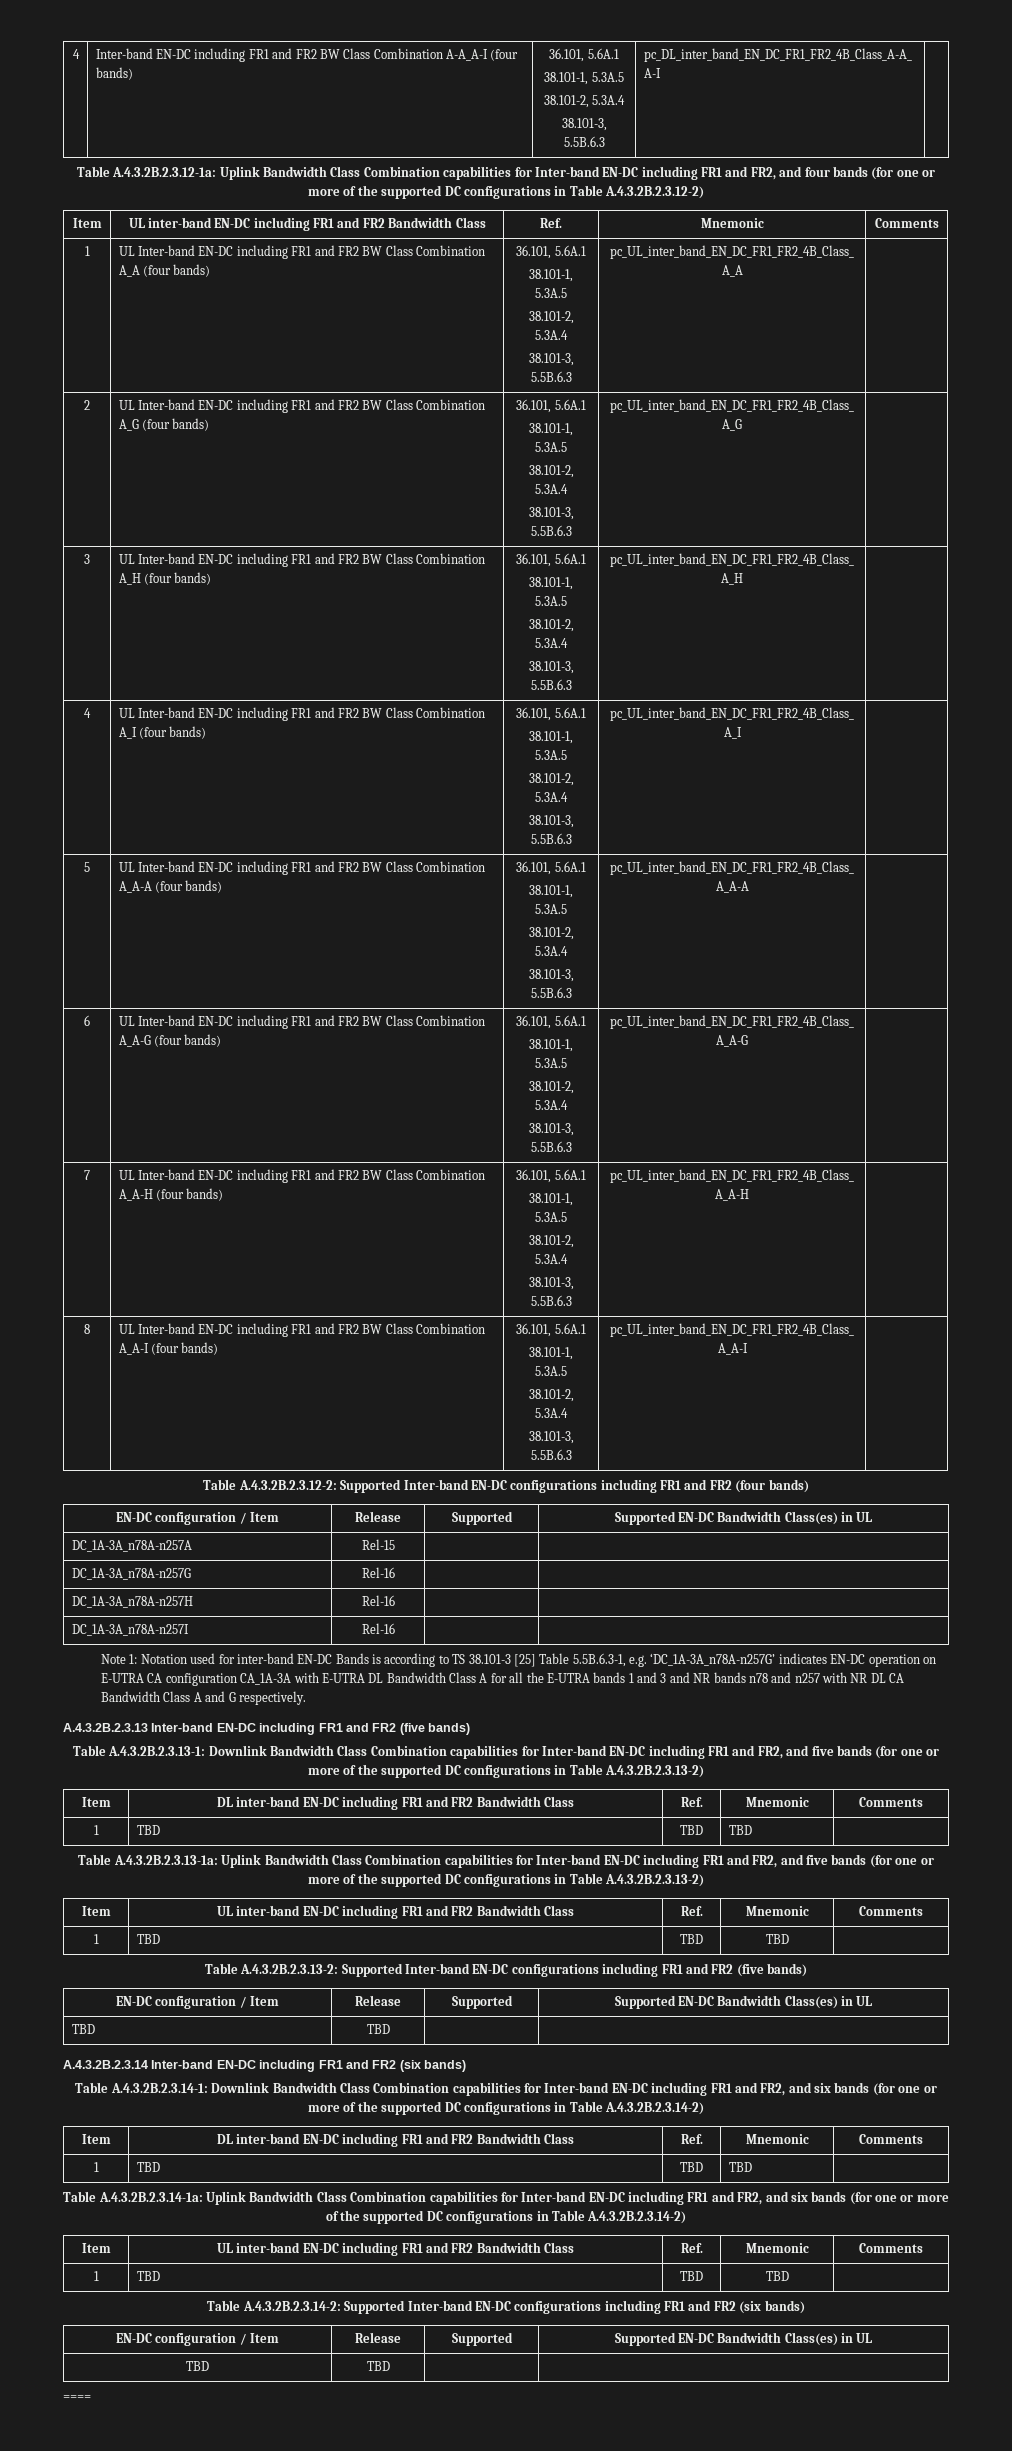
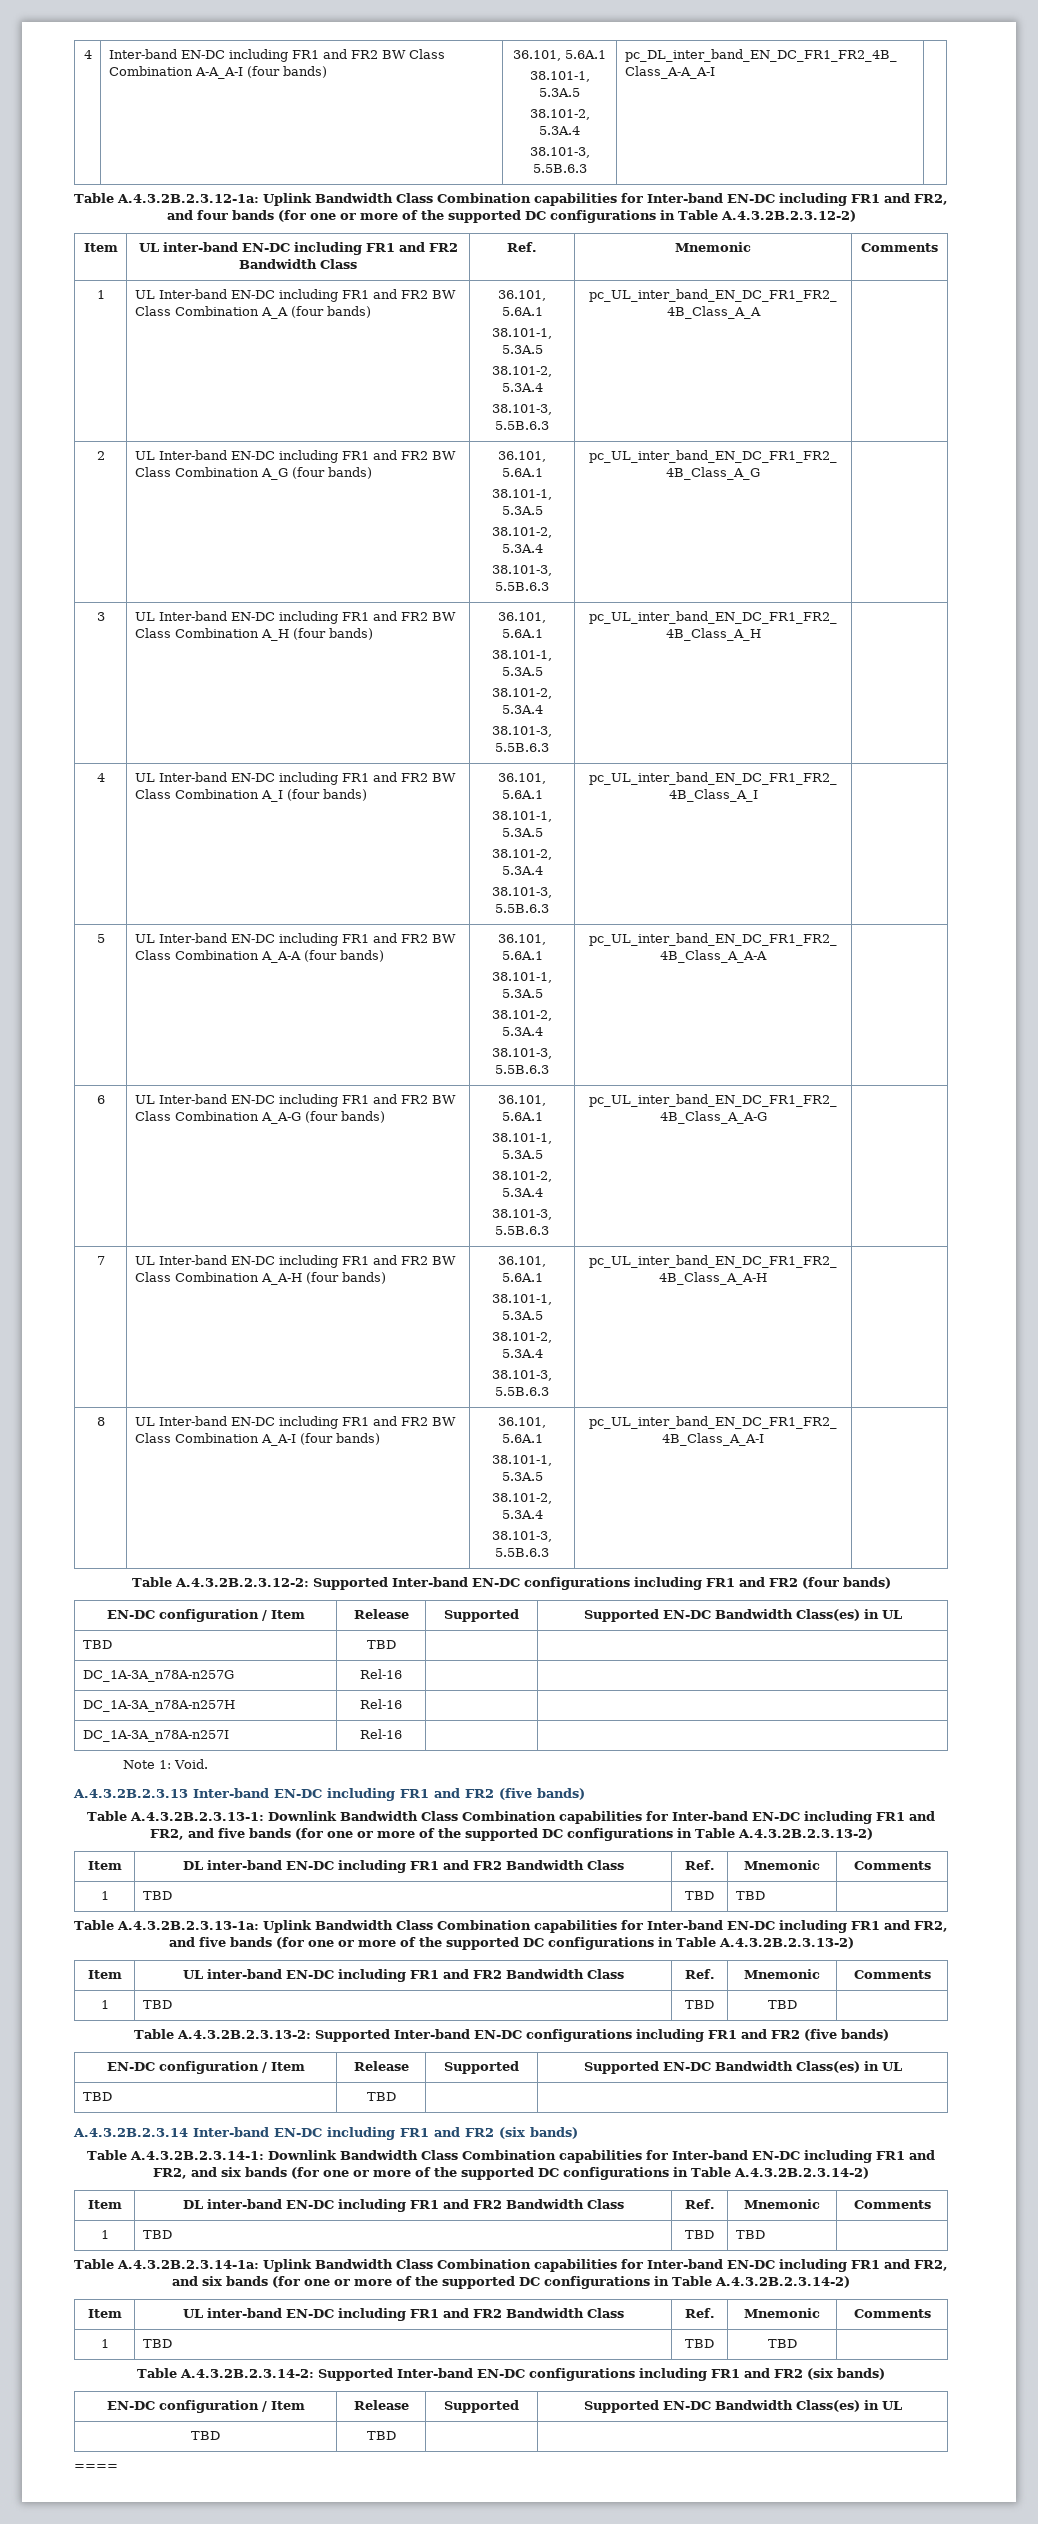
[71,1540,192,1552] [361,1539,395,1550] DC_1A-3A_n78A-n257A | Rel-15 -> [82,1640,112,1649] [366,1640,396,1649] TBD | TBD
[140,1653,936,1667] [101,1672,905,1686] [101,1691,306,1705] Notation used for inter-band EN-DC Bands is according to TS 38.101-3 [25] Table 5.5B.6.3-1, e.g. ‘DC_1A-3A_n78A-n257G’ indicates EN-DC operation on E-UTRA CA configuration CA_1A-3A with E-UTRA DL Bandwidth Class A for all the E-UTRA bands 1 and 3 and NR bands n78 and n257 with NR DL CA Bandwidth Class A and G respectively. -> [174,1759,209,1769] Void.

